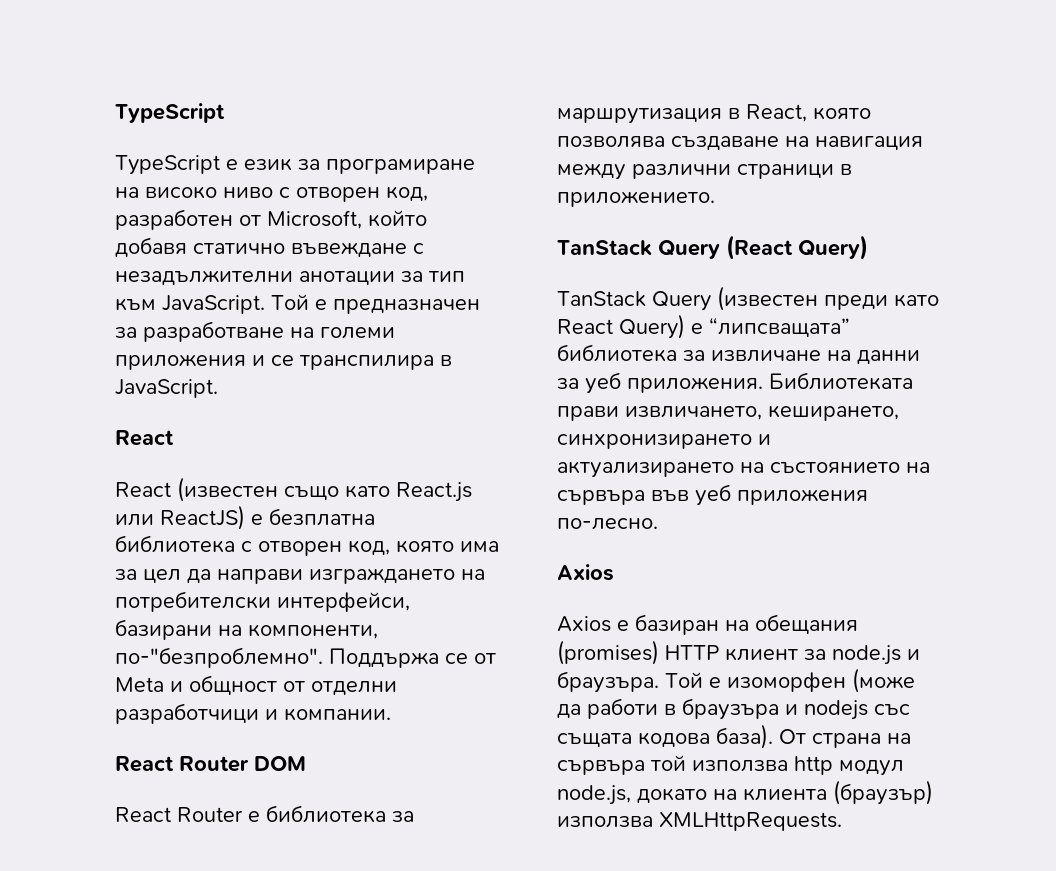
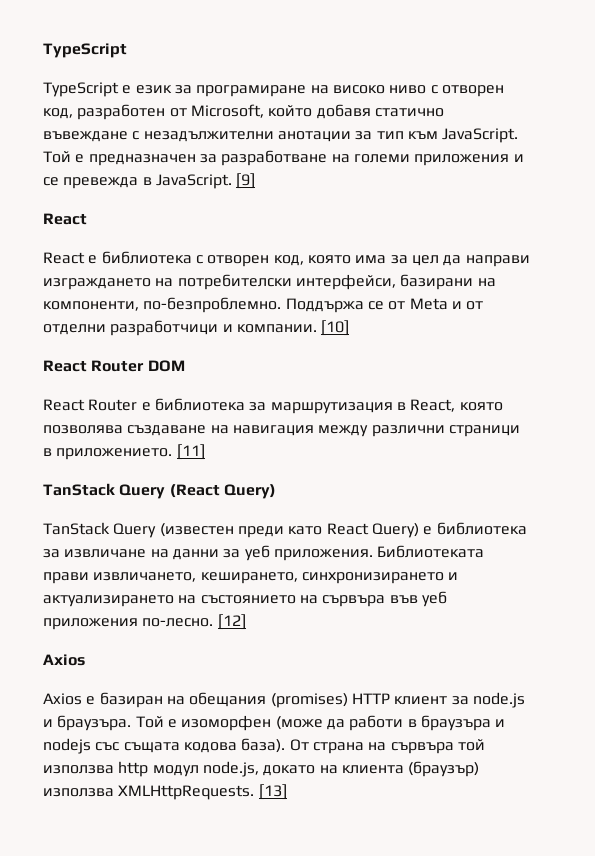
[299,355,434,370] транспилира -> [63,177,139,189] превежда
(218, 388) none -> [236,173,256,189] [9]
[177,477,472,502] [115,505,375,530] (известен също като React.js или ReactJS) е безплатна -> [88,255,98,264] е
[115,647,323,668] по-"безпроблемно". -> [143,297,282,313] по-безпроблемно.
[189,675,277,696] общност -> (462, 305) none
(391, 714) none -> [321,320,350,336] [10]
(715, 199) none -> [176,444,205,460] [11]
[709,317,850,338] “липсващата” -> (433, 530) none
(658, 524) none -> [217,614,246,630] [12]
(842, 821) none -> [258,784,287,800] [13]

